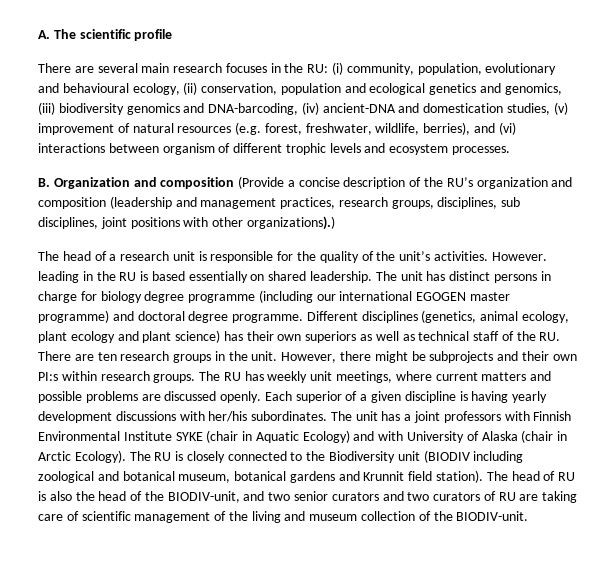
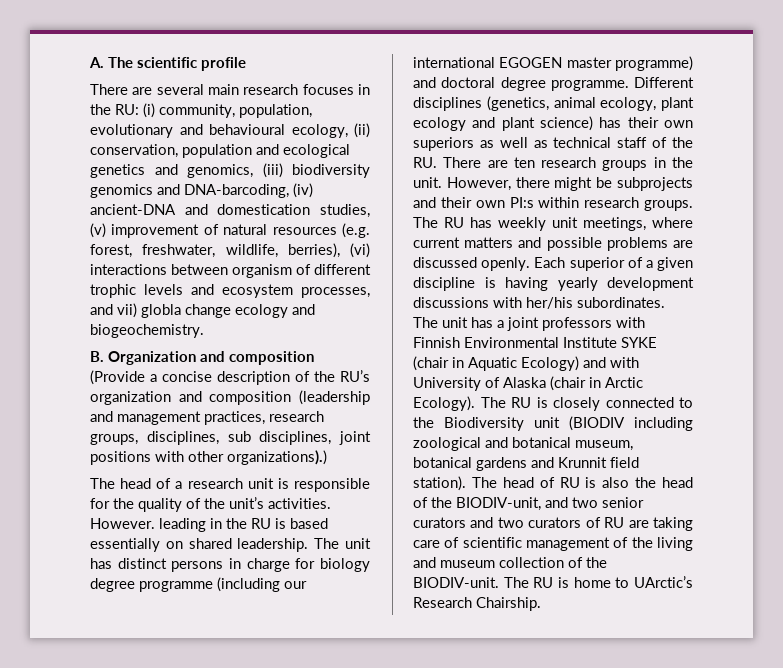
[474,123,496,133] and -> (340, 250) none
[452,146,511,155] processes. -> [301,287,370,298] [90,303,315,318] [90,324,204,338] processes, and vii) globla change ecology and biogeochemistry.
(529, 516) none -> [503,576,693,588] [413,597,541,611] The RU is home to UArctic’s Research Chairship.

